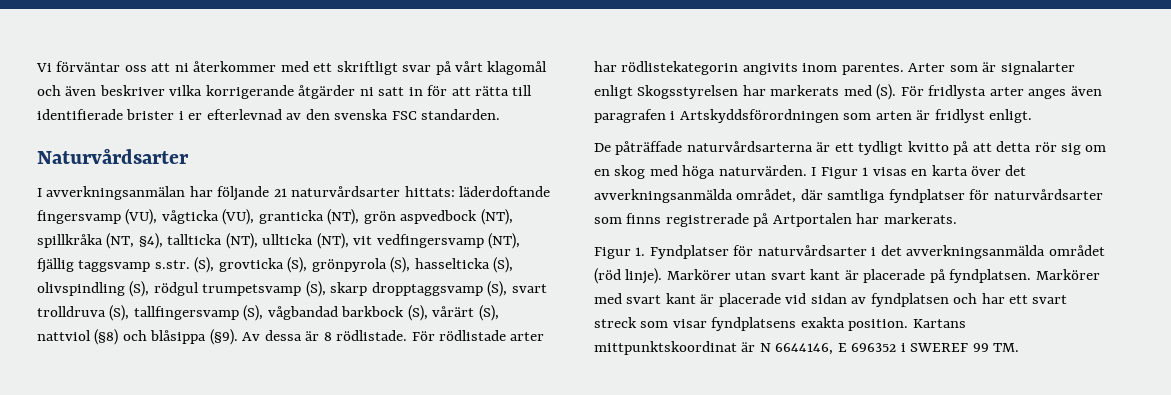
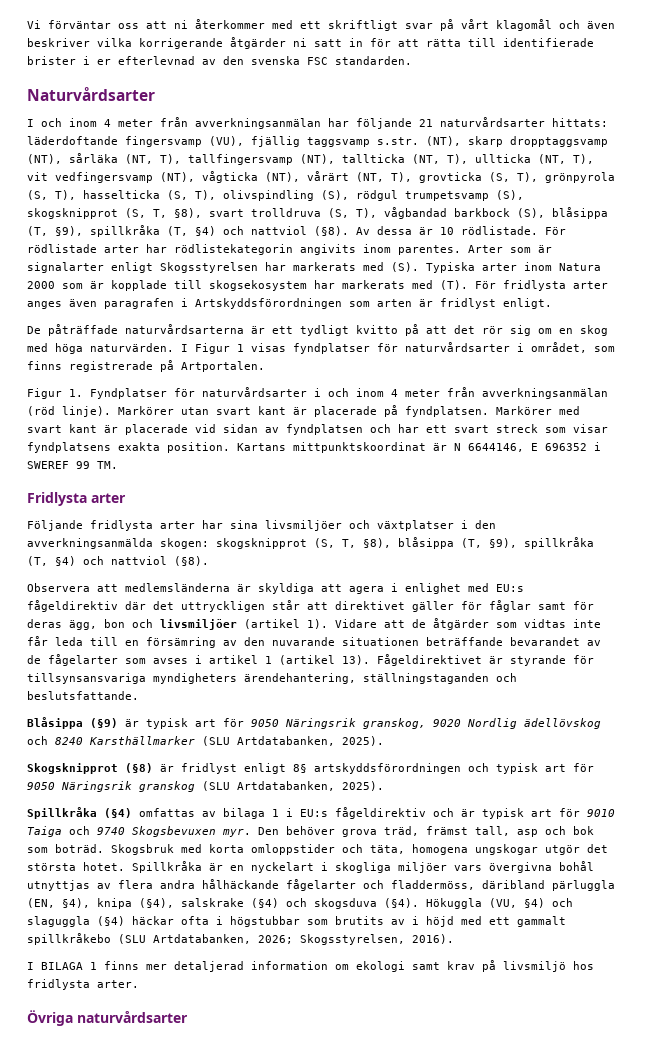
(42, 192) none -> [41,117,188,127] och inom 4 meter från
[161,209,513,225] [37,233,521,249] [37,257,514,273] vågticka (VU), granticka (NT), grön aspvedbock (NT), spillkråka (NT, §4), tallticka (NT), ullticka (NT), vit vedfingersvamp (NT), fjällig taggsvamp s.str. (S), grovticka (S), grönpyrola (S), hasselticka (S), -> [251,136,608,147] [27,153,594,165] [27,171,615,183] [27,190,216,200] fjällig taggsvamp s.str. (NT), skarp dropptaggsvamp (NT), sårläka (NT, T), tallfingersvamp (NT), tallticka (NT, T), ullticka (NT, T), vit vedfingersvamp (NT), vågticka (NT), vårärt (NT, T), grovticka (S, T), grönpyrola (S, T), hasselticka (S, T),
[330,281,547,297] [37,305,499,321] [37,329,238,345] skarp dropptaggsvamp (S), svart trolldruva (S), tallfingersvamp (S), vågbandad barkbock (S), vårärt (S), nattviol (§8) och blåsippa (§9). -> [27,207,608,219] [27,225,349,237] skogsknipprot (S, T, §8), svart trolldruva (S, T), vågbandad barkbock (S), blåsippa (T, §9), spillkråka (T, §4) och nattviol (§8).
[323,332,332,341] 8 -> [440,227,454,235] 10
(897, 92) none -> [426,262,601,273] [27,280,468,291] Typiska arter inom Natura 2000 som är kopplade till skogsekosystem har markerats med (T).
[996,141,1032,152] detta -> [454,325,475,334] det
[911,165,1027,176] [594,189,886,203] en karta över det avverkningsanmälda området, där samtliga -> (286, 347) none
(1103, 194) none -> [517,342,587,353] i området,
[772,213,957,227] Artportalen har markerats. -> [181,361,265,372] Artportalen.
[880,245,1105,259] det avverkningsanmälda området -> [328,387,608,399] och inom 4 meter från avverkningsanmälan
(1020, 347) none -> [27,492,126,506] [27,520,496,531] [27,537,594,549] [27,556,209,566] [27,583,524,594] [27,600,594,612] [27,618,601,630] [27,636,601,648] [27,654,594,666] [27,673,517,684] [27,691,139,700] [27,717,601,729] [27,736,384,746] [27,763,594,774] [27,781,384,792] [27,807,615,819] [27,826,594,837] [27,844,608,855] [27,861,594,873] [27,879,615,891] [27,898,573,909] [27,916,566,927] [27,933,454,945] [27,960,594,972] [27,979,139,990] [27,1010,188,1026] // Fridlysta arter // Följande fridlysta arter har sina livsmiljöer och växtplatser i den avverkningsanmälda skogen: skogsknipprot (S, T, §8), blåsippa (T, §9), spillkråka (T, §4) och nattviol (§8). // Observera att medlemsländerna är skyldiga att agera i enlighet med EU:s fågeldirektiv där det uttryckligen står att direktivet gäller för fåglar samt för deras ägg, bon och livsmiljöer (artikel 1). Vidare att de åtgärder som vidtas inte får leda till en försämring av den nuvarande situationen beträffande bevarandet av de fågelarter som avses i artikel 1 (artikel 13). Fågeldirektivet är styrande för tillsynsansvariga myndigheters ärendehantering, ställningstaganden och beslutsfattande. // Blåsippa (§9) är typisk art för 9050 Näringsrik granskog, 9020 Nordlig ädellövskog och 8240 Karsthällmarker (SLU Artdatabanken, 2025). // Skogsknipprot (§8) är fridlyst enligt 8§ artskyddsförordningen och typisk art för 9050 Näringsrik granskog (SLU Artdatabanken, 2025). // Spillkråka (§4) omfattas av bilaga 1 i EU:s fågeldirektiv och är typisk art för 9010 Taiga och 9740 Skogsbevuxen myr. Den behöver grova träd, främst tall, asp och bok som boträd. Skogsbruk med korta omloppstider och täta, homogena ungskogar utgör det största hotet. Spillkråka är en nyckelart i skogliga miljöer vars övergivna bohål utnyttjas av flera andra hålhäckande fågelarter och fladdermöss, däribland pärluggla (EN, §4), knipa (§4), salskrake (§4) och skogsduva (§4). Hökuggla (VU, §4) och slaguggla (§4) häckar ofta i högstubbar som brutits av i höjd med ett gammalt spillkråkebo (SLU Artdatabanken, 2026; Skogsstyrelsen, 2016). // I BILAGA 1 finns mer detaljerad information om ekologi samt krav på livsmiljö hos fridlysta arter. // Övriga naturvårdsarter

